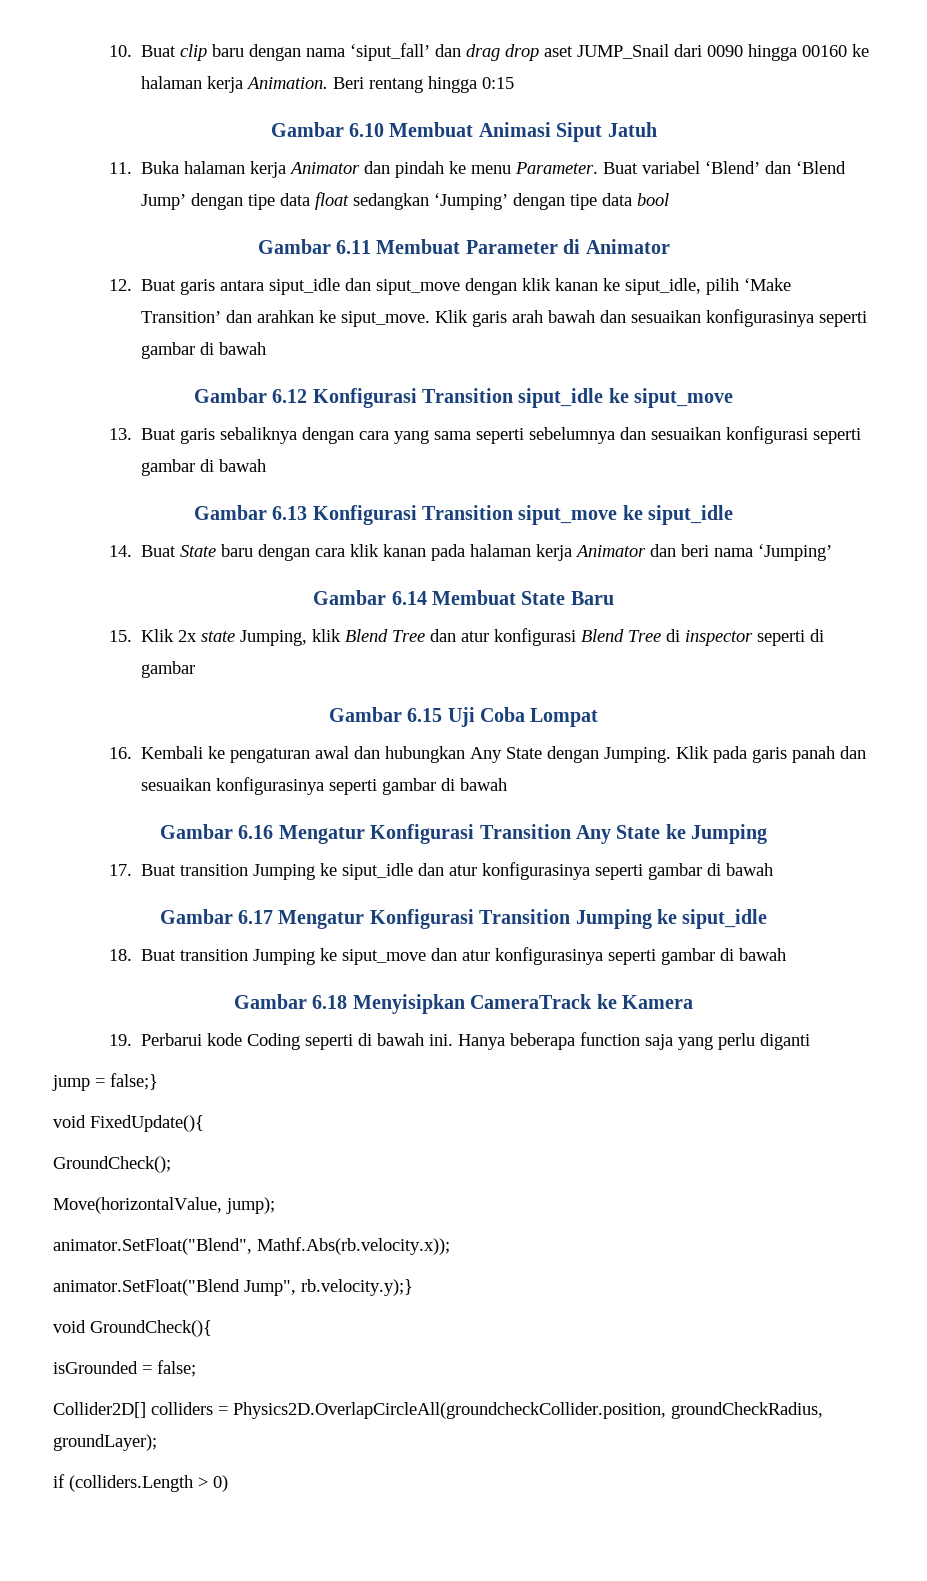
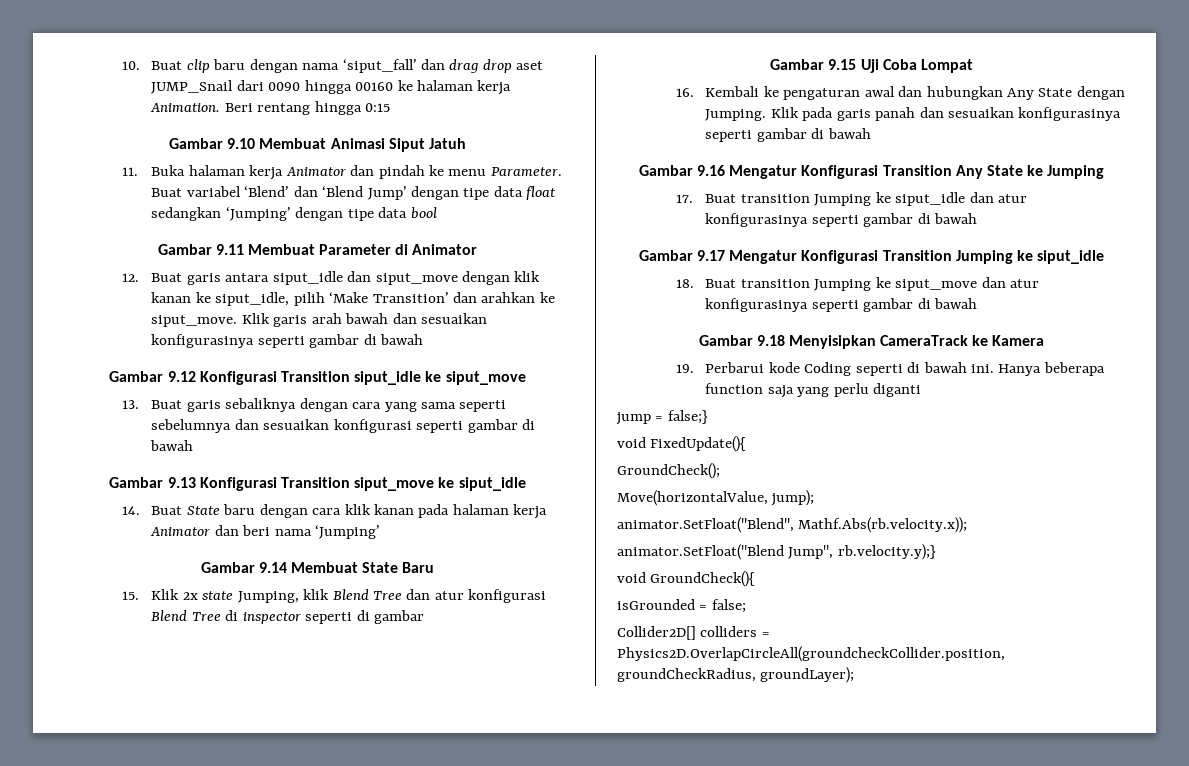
[348,123,384,137] 6.10 -> [227,138,256,149] 9.10
[335,240,371,254] 6.11 -> [215,244,244,255] 9.11
[272,389,308,403] 6.12 -> [167,371,196,382] 9.12
[272,506,308,520] 6.13 -> [167,477,196,488] 9.13
[391,591,427,605] 6.14 -> [258,562,287,573] 9.14
[407,708,443,722] 6.15 -> [828,59,857,70] 9.15
[238,825,274,839] 6.16 -> [696,165,725,176] 9.16
[237,910,273,924] 6.17 -> [697,250,726,261] 9.17
[312,995,348,1009] 6.18 -> [756,335,785,346] 9.18
[53,1474,228,1492] // if (colliders.Length > 0) -> (855, 675) none

